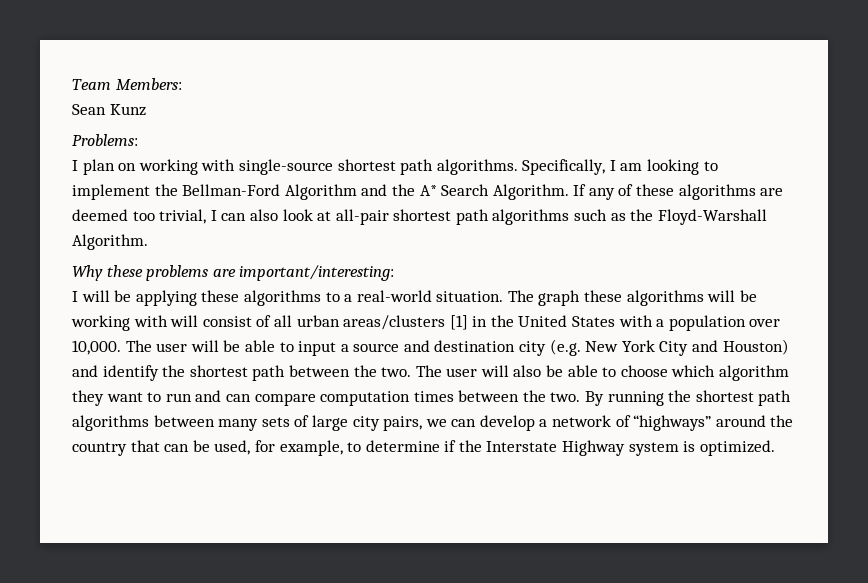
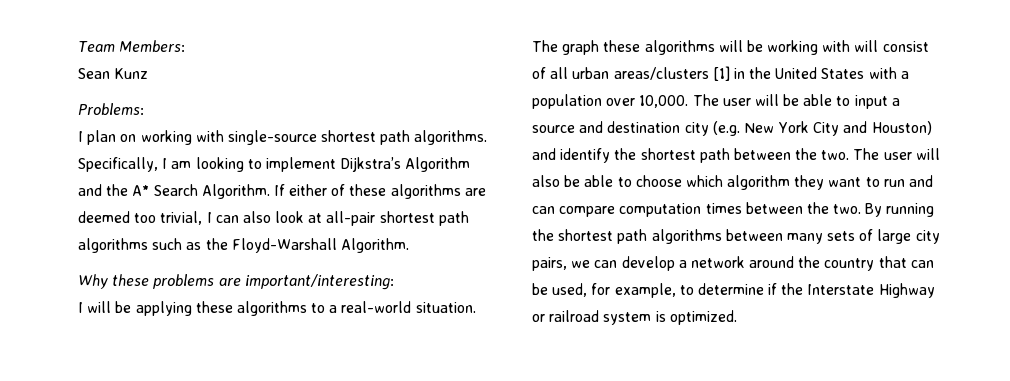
[154,184,281,196] the Bellman-Ford -> [340,157,402,172] Dijkstra’s
[588,188,615,200] any -> [289,184,328,196] either
[615,415,712,431] of “highways” -> (745, 262) none
(626, 448) none -> [532,310,600,322] or railroad

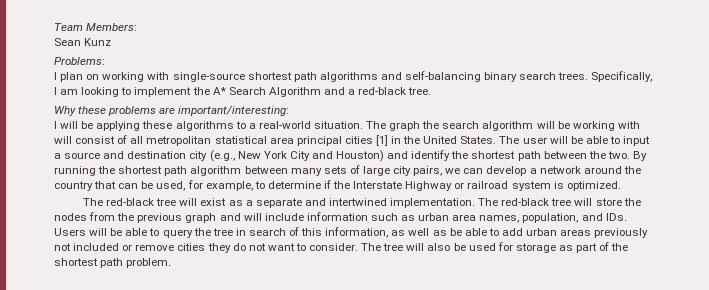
[414,130,488,145] algorithms. -> [319,71,589,82] algorithms and self-balancing binary search trees.
[340,157,471,172] [78,184,486,199] [78,211,469,226] [78,238,409,253] Dijkstra’s Algorithm and the A* Search Algorithm. If either of these algorithms are deemed too trivial, I can also look at all-pair shortest path algorithms such as the Floyd-Warshall Algorithm. -> [192,87,432,97] the A* Search Algorithm and a red-black tree.
[603,40,715,55] these algorithms -> [422,121,534,131] the search algorithm
[572,66,909,81] [532,94,689,109] urban areas/clusters [1] in the United States with a population over 10,000. -> [146,135,497,146] metropolitan statistical area principal cities [1] in the United States.
[712,121,740,136] (e.g. -> [209,150,235,162] (e.g.,
[853,148,940,160] [532,175,934,190] [532,202,862,217] The user will also be able to choose which algorithm they want to run and can compare computation times between the two. -> (630, 155) none
[651,229,722,244] algorithms -> [190,166,242,176] algorithm
(737, 317) none -> [82,198,641,208] [54,212,627,223] [54,227,649,238] [54,242,629,253] [54,258,172,268] // The red-black tree will exist as a separate and intertwined implementation. The red-black tree will store the nodes from the previous graph and will include information such as urban area names, population, and IDs. Users will be able to query the tree in search of this information, as well as be able to add urban areas previously not included or remove cities they do not want to consider. The tree will also be used for storage as part of the shortest path problem.

